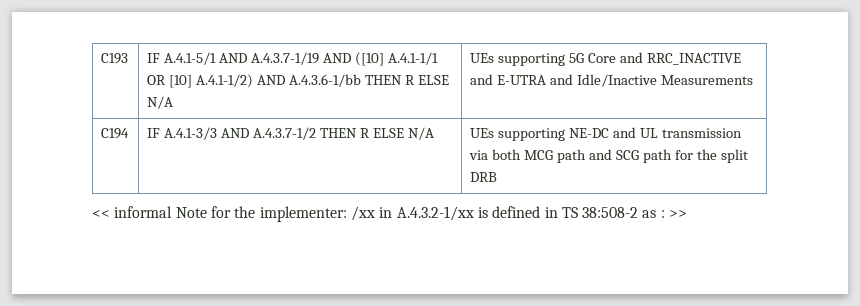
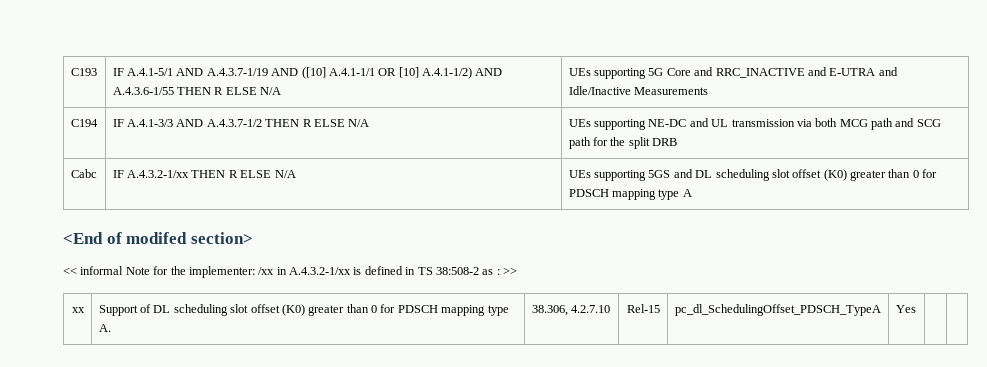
[289,74,362,87] A.4.3.6-1/bb -> [112,87,174,95] A.4.3.6-1/55
(498, 177) none -> [70,169,97,178] [112,170,296,178] [568,169,938,181] [568,189,692,200] [63,232,253,244] // Cabc | IF A.4.3.2-1/xx THEN R ELSE N/A | UEs supporting 5GS and DL scheduling slot offset (K0) greater than 0 for PDSCH mapping type A // <End of modifed section>
(688, 214) none -> [71,307,85,313] [98,304,509,316] [98,324,111,332] [531,305,611,316] [626,304,660,313] [674,304,881,316] [895,305,916,313] // xx | Support of DL scheduling slot offset (K0) greater than 0 for PDSCH mapping type A. | 38.306, 4.2.7.10 | Rel-15 | pc_dl_SchedulingOffset_PDSCH_TypeA | Yes | |

